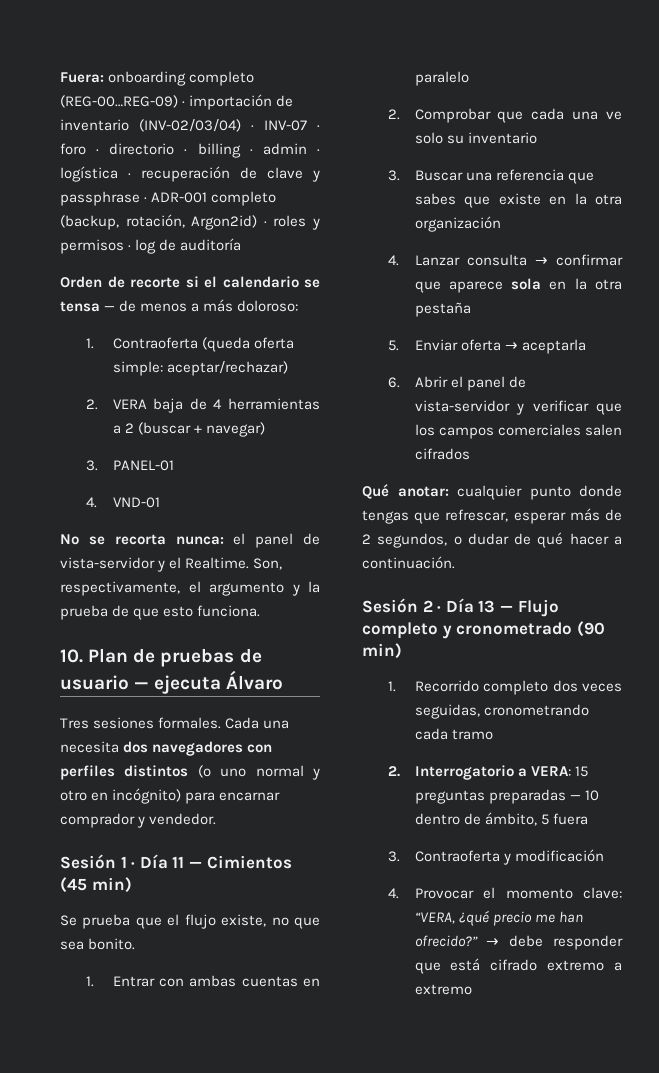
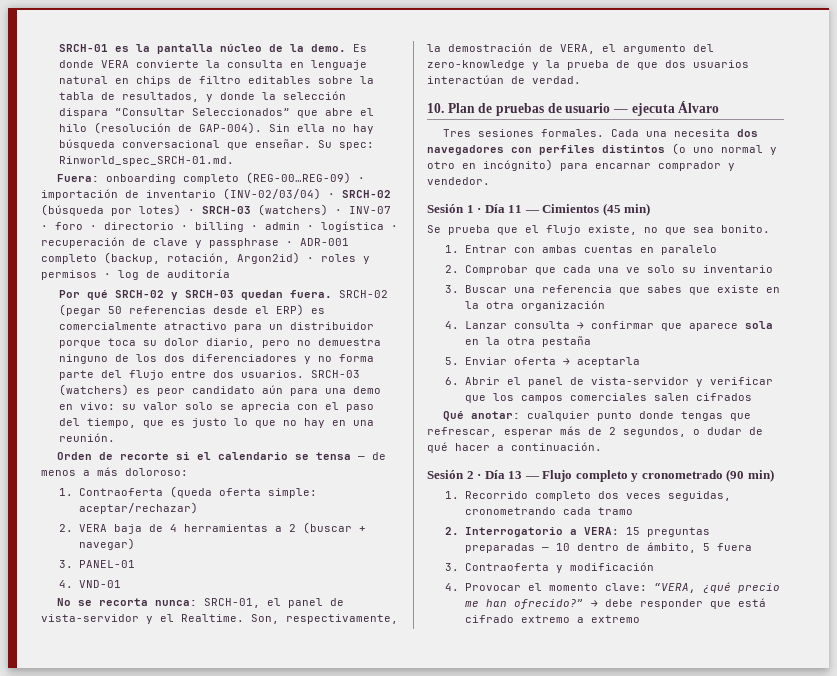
(60, 77) none -> [59,44,368,54] [59,60,368,70] [59,76,375,86] [59,91,347,102] [59,108,375,118] [59,122,375,134] [59,139,375,150] [59,156,235,166] SRCH-01 es la pantalla núcleo de la demo. Es donde VERA convierte la consulta en lenguaje natural en chips de filtro editables sobre la tabla de resultados, y donde la selección dispara “Consultar Seleccionados” que abre el hilo (resolución de GAP-004). Sin ella no hay búsqueda conversacional que enseñar. Su spec: Rinworld_spec_SRCH-01.md. //
(254, 127) none -> [342,190,391,198] [41,204,342,216] SRCH-02 (búsqueda por lotes) · SRCH-03 (watchers) ·
(242, 244) none -> [59,290,389,300] [59,304,326,316] [59,322,375,332] [59,338,382,348] [59,354,375,364] [59,370,361,380] [59,384,382,396] [59,402,375,412] [59,418,375,428] [59,433,116,442] // Por qué SRCH-02 y SRCH-03 quedan fuera. SRCH-02 (pegar 50 referencias desde el ERP) es comercialmente atractivo para un distribuidor porque toca su dolor diario, pero no demuestra ninguno de los dos diferenciadores y no forma parte del flujo entre dos usuarios. SRCH-03 (watchers) es peor candidato aún para una demo en vivo: su valor solo se aprecia con el paso del tiempo, que es justo lo que no hay en una reunión.
(224, 540) none -> [203,598,260,608] SRCH-01,
[188,581,284,596] el argumento -> [427,43,714,54] [427,60,525,70] la demostración de VERA, el argumento del zero-knowledge
[163,605,261,617] esto funciona. -> [665,60,749,68] [427,75,581,84] dos usuarios interactúan de verdad.

